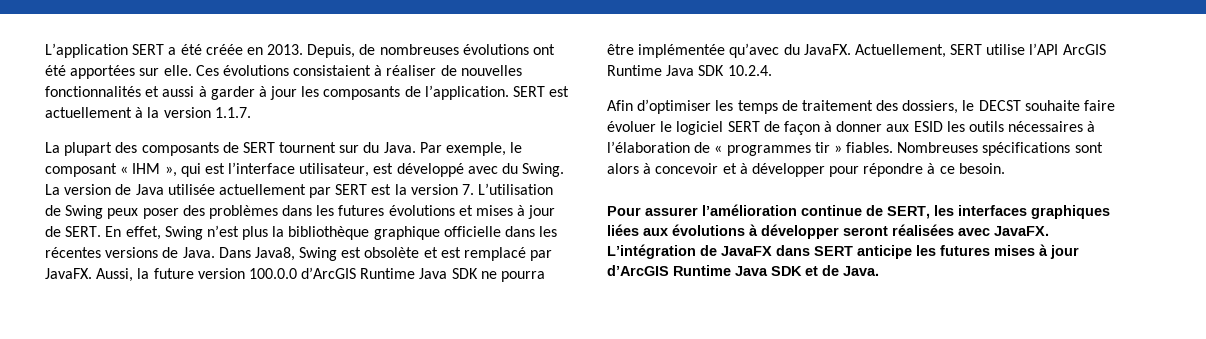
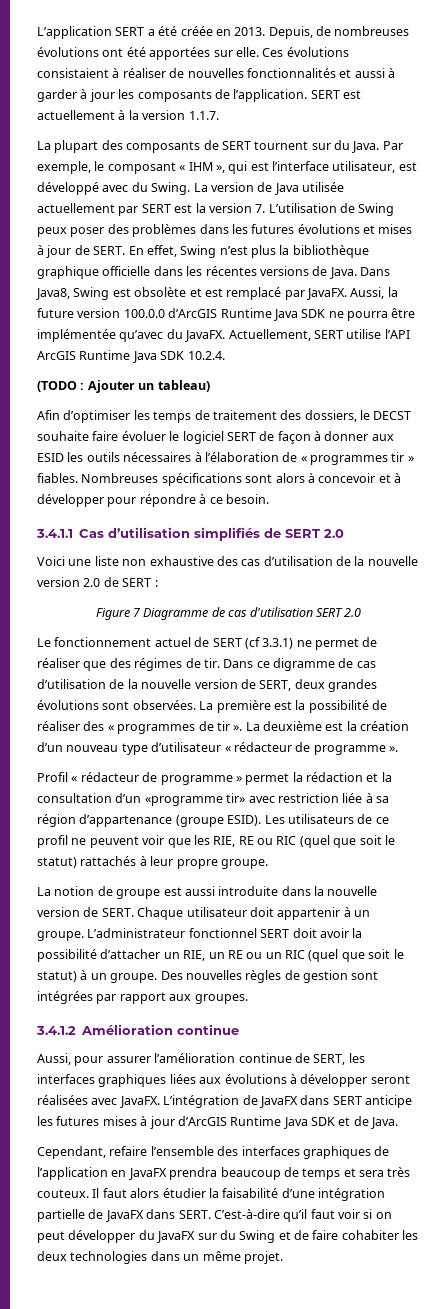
(772, 70) none -> [37,380,210,393] // (TODO : Ajouter un tableau)
[607,206,641,216] Pour -> [36,527,345,541] [37,556,418,566] [37,577,158,587] [95,607,362,620] [37,637,378,650] [37,658,376,671] [37,679,377,692] [37,700,387,713] [37,721,410,734] [37,742,398,755] [37,772,392,785] [37,793,389,806] [37,814,389,827] [37,835,395,848] [37,856,268,869] [37,886,378,899] [37,907,370,920] [37,928,363,941] [37,949,404,962] [37,970,379,983] [37,991,248,1004] [36,1024,240,1035] [37,1053,104,1066] 3.4.1.1 Cas d’utilisation simplifiés de SERT 2.0 // Voici une liste non exhaustive des cas d’utilisation de la nouvelle version 2.0 de SERT : // Figure 7 Diagramme de cas d'utilisation SERT 2.0 // Le fonctionnement actuel de SERT (cf 3.3.1) ne permet de réaliser que des régimes de tir. Dans ce digramme de cas d’utilisation de la nouvelle version de SERT, deux grandes évolutions sont observées. La première est la possibilité de réaliser des « programmes de tir ». La deuxième est la création d’un nouveau type d’utilisateur « rédacteur de programme ». // Profil « rédacteur de programme » permet la rédaction et la consultation d’un «programme tir» avec restriction liée à sa région d’appartenance (groupe ESID). Les utilisateurs de ce profil ne peuvent voir que les RIE, RE ou RIC (quel que soit le statut) rattachés à leur propre groupe. // La notion de groupe est aussi introduite dans la nouvelle version de SERT. Chaque utilisateur doit appartenir à un groupe. L’administrateur fonctionnel SERT doit avoir la possibilité d’attacher un RIE, un RE ou un RIC (quel que soit le statut) à un groupe. Des nouvelles règles de gestion sont intégrées par rapport aux groupes. // 3.4.1.2 Amélioration continue // Aussi, pour
(879, 271) none -> [37,1146,390,1159] [37,1167,411,1180] [37,1188,385,1201] [37,1209,392,1222] [37,1230,419,1243] [37,1251,283,1264] // Cependant, refaire l’ensemble des interfaces graphiques de l’application en JavaFX prendra beaucoup de temps et sera très couteux. Il faut alors étudier la faisabilité d’une intégration partielle de JavaFX dans SERT. C’est-à-dire qu’il faut voir si on peut développer du JavaFX sur du Swing et de faire cohabiter les deux technologies dans un même projet.

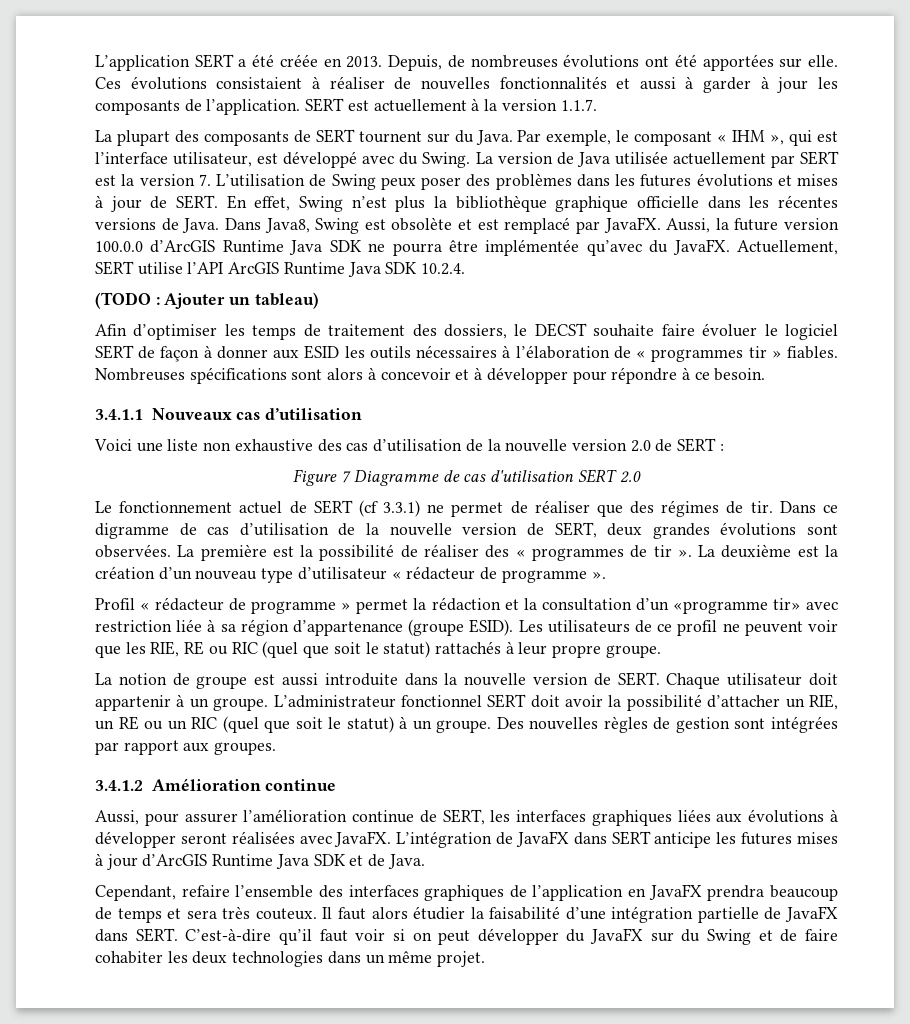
[79,527,345,541] Cas d’utilisation simplifiés de SERT 2.0 -> [151,408,363,420] Nouveaux cas d’utilisation

